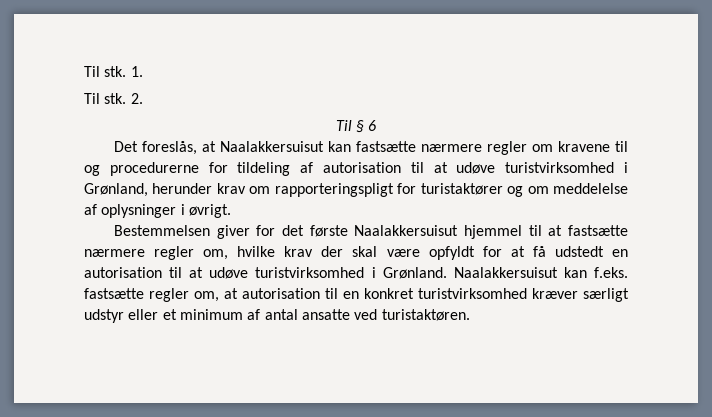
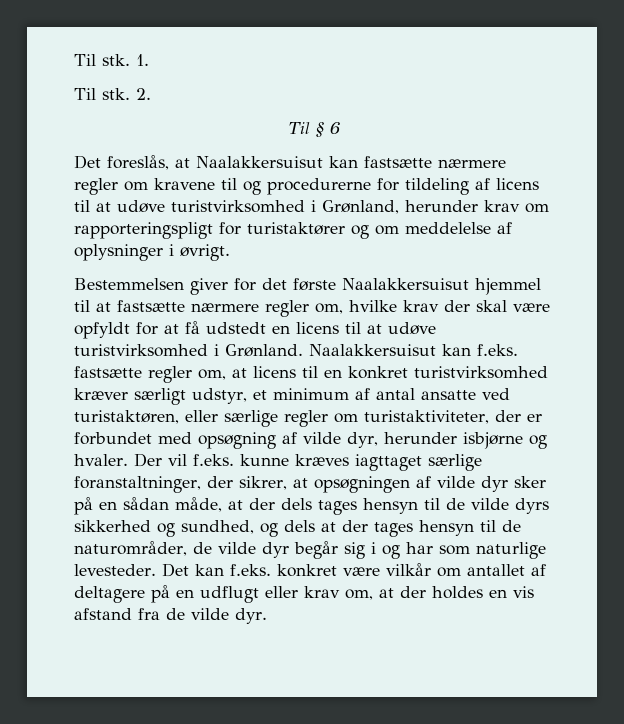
[323,162,401,173] autorisation -> [496,178,539,190] licens
[84,267,162,278] autorisation -> [296,322,339,334] licens
[242,288,320,299] autorisation -> [253,366,296,378] licens
[84,309,159,323] udstyr eller -> [192,388,247,404] udstyr,
[381,309,470,321] turistaktøren. -> [74,410,542,427] [74,432,547,449] [74,453,482,471] [74,476,546,493] [74,497,549,515] [74,520,521,537] [74,541,546,559] [74,563,546,577] [74,585,534,603] [74,608,267,624] turistaktøren, eller særlige regler om turistaktiviteter, der er forbundet med opsøgning af vilde dyr, herunder isbjørne og hvaler. Der vil f.eks. kunne kræves iagttaget særlige foranstaltninger, der sikrer, at opsøgningen af vilde dyr sker på en sådan måde, at der dels tages hensyn til de vilde dyrs sikkerhed og sundhed, og dels at der tages hensyn til de naturområder, de vilde dyr begår sig i og har som naturlige levesteder. Det kan f.eks. konkret være vilkår om antallet af deltagere på en udflugt eller krav om, at der holdes en vis afstand fra de vilde dyr.

